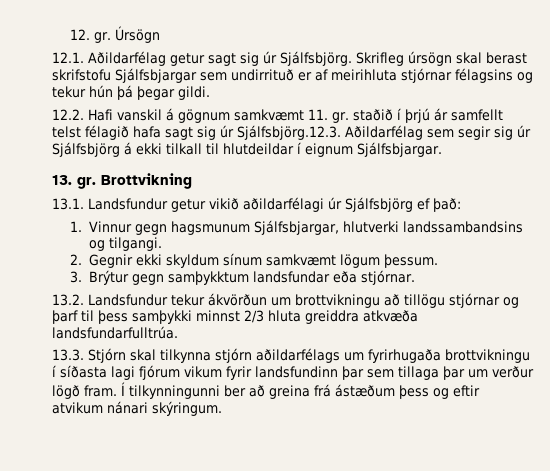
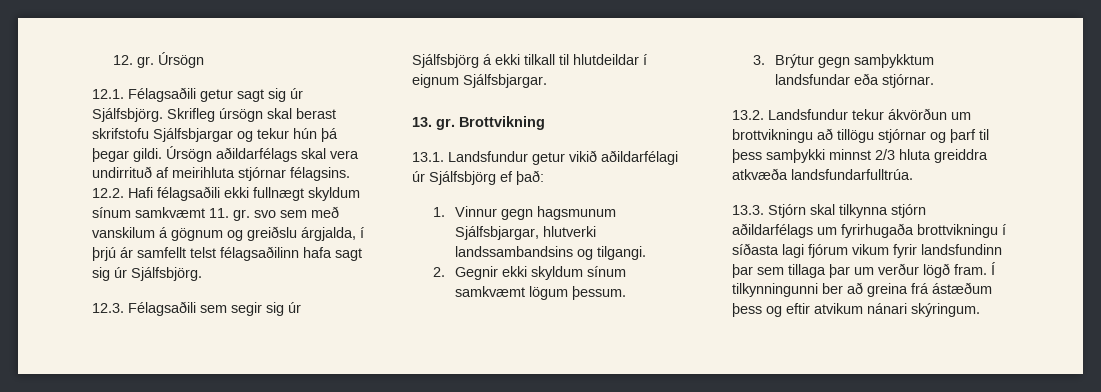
[88,51,166,66] Aðildarfélag -> [128,87,196,102] Félagsaðili
[200,68,513,83] sem undirrituð er af meirihluta stjórnar félagsins -> (233, 135) none
[52,108,393,123] // 12.2. Hafi vanskil á gögnum samkvæmt 11. gr. staðið -> [166,146,359,162] [92,166,350,181] [92,186,360,201] [92,206,339,221] [92,226,356,241] Úrsögn aðildarfélags skal vera undirrituð af meirihluta stjórnar félagsins. 12.2. Hafi félagsaðili ekki fullnægt skyldum sínum samkvæmt 11. gr. svo sem með vanskilum á gögnum og greiðslu árgjalda,
[85,125,129,140] félagið -> [220,246,299,261] félagsaðilinn
[237,125,423,140] Sjálfsbjörg.12.3. Aðildarfélag -> [131,267,202,281] [92,301,196,316] Sjálfsbjörg. // 12.3. Félagsaðili

